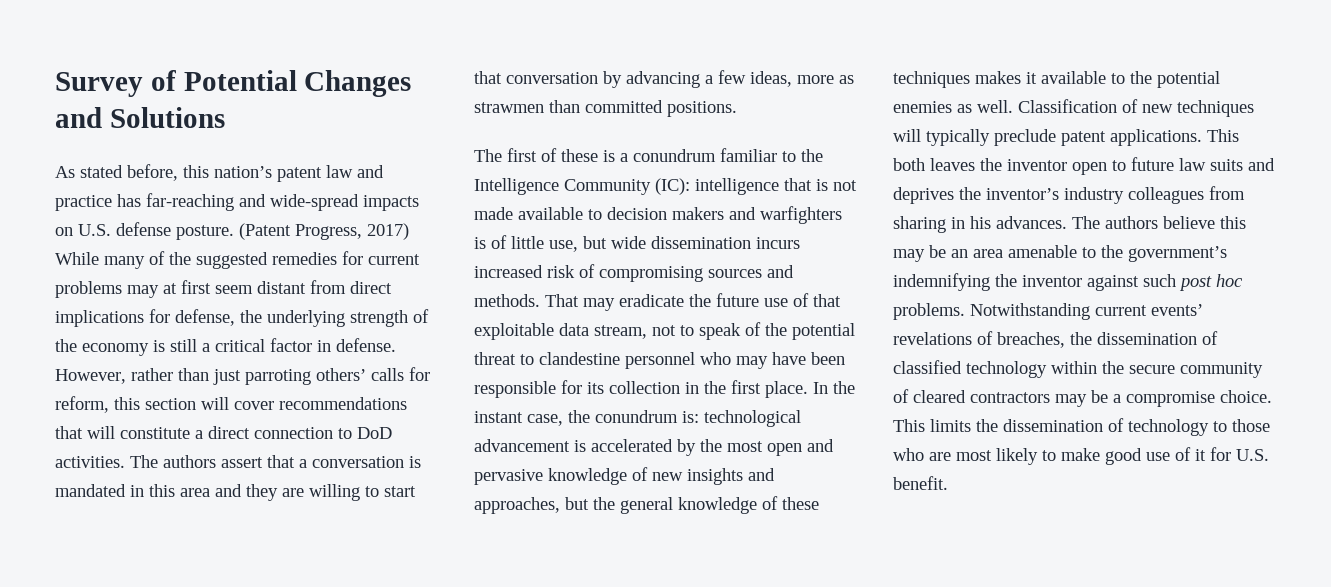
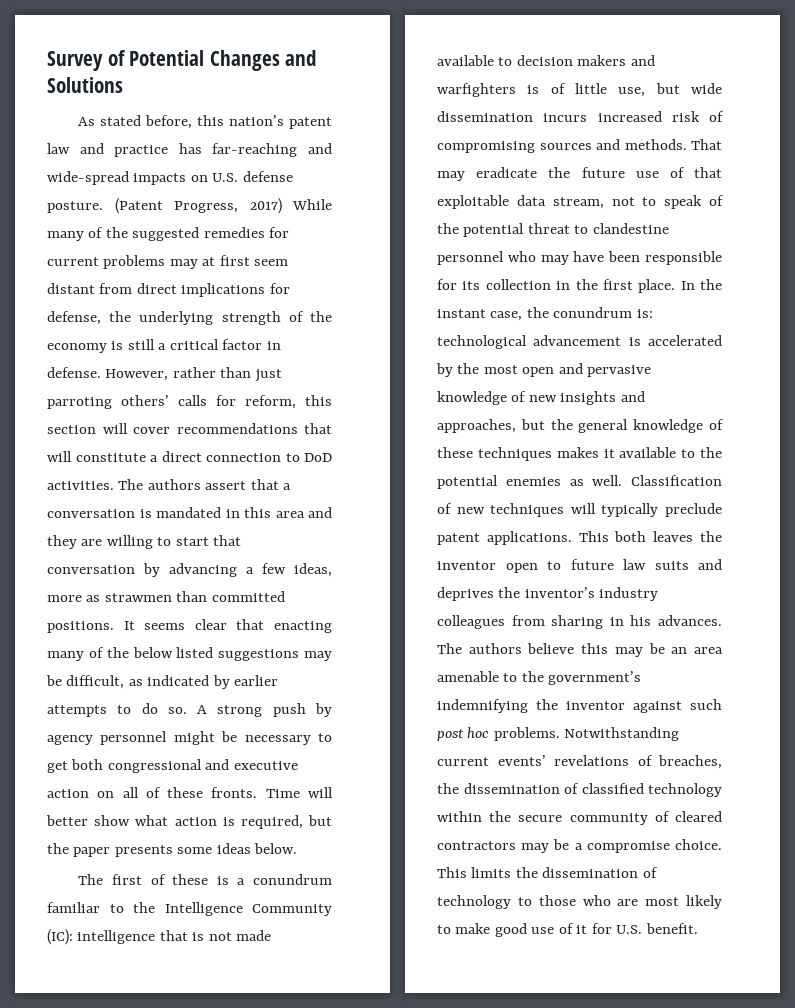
(737, 109) none -> [123,619,332,633] [47,647,332,661] [46,675,279,689] [47,703,332,717] [47,731,332,745] [47,759,298,773] [47,787,333,798] [46,815,332,829] [47,843,298,857] It seems clear that enacting many of the below listed suggestions may be difficult, as indicated by earlier attempts to do so. A strong push by agency personnel might be necessary to get both congressional and executive action on all of these fronts. Time will better show what action is required, but the paper presents some ideas below.

